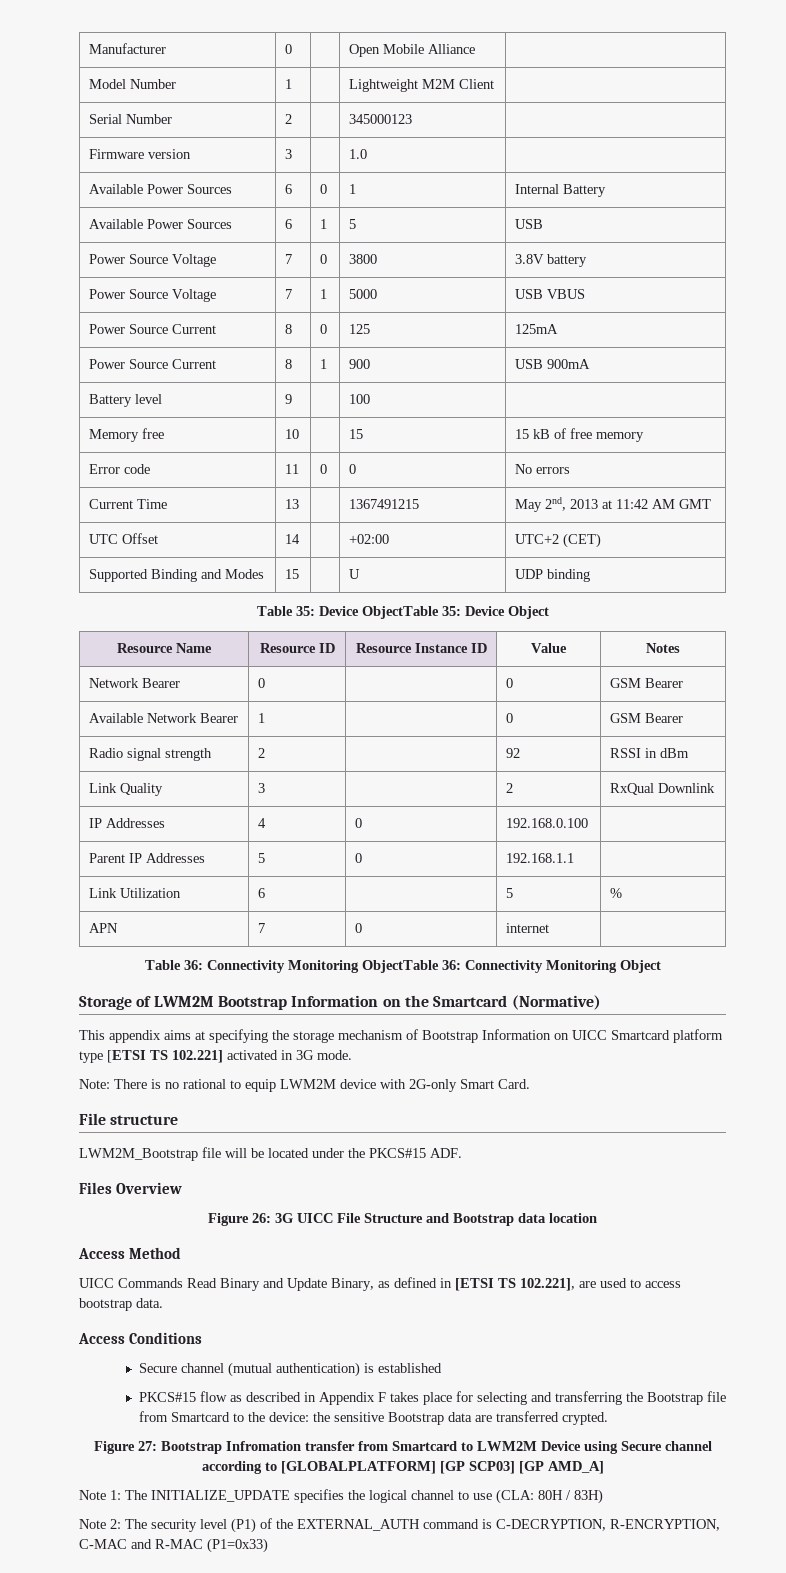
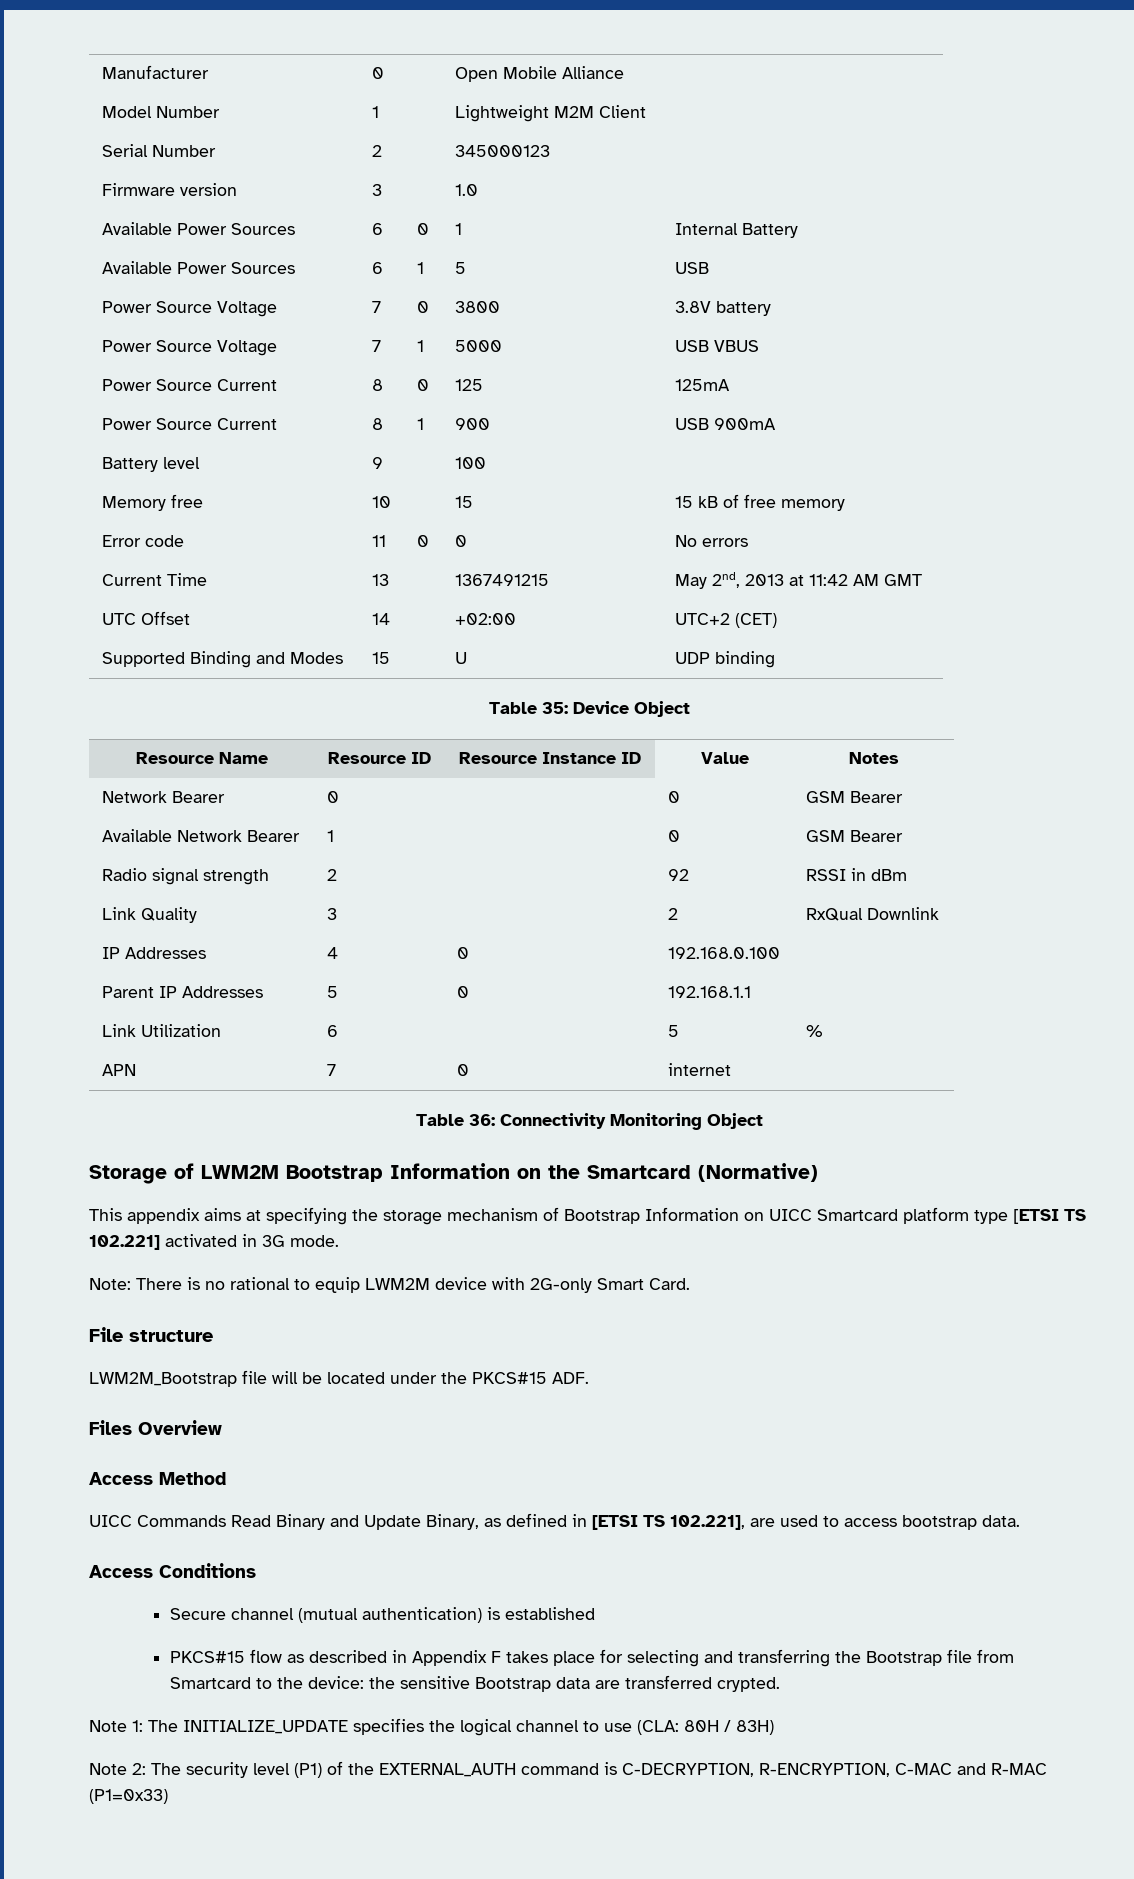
[361,606,505,619] ObjectTable 35: Device -> (629, 707) none
[361,960,617,973] ObjectTable 36: Connectivity Monitoring -> (702, 1121) none
[208,1213,597,1226] // Figure 26: 3G UICC File Structure and Bootstrap data location -> (222, 1427) none
[93,1441,712,1454] [201,1461,604,1474] // Figure 27: Bootstrap Infromation transfer from Smartcard to LWM2M Device using Secure channel according to [GLOBALPLATFORM] [GP SCP03] [GP AMD_A] -> (781, 1684) none

